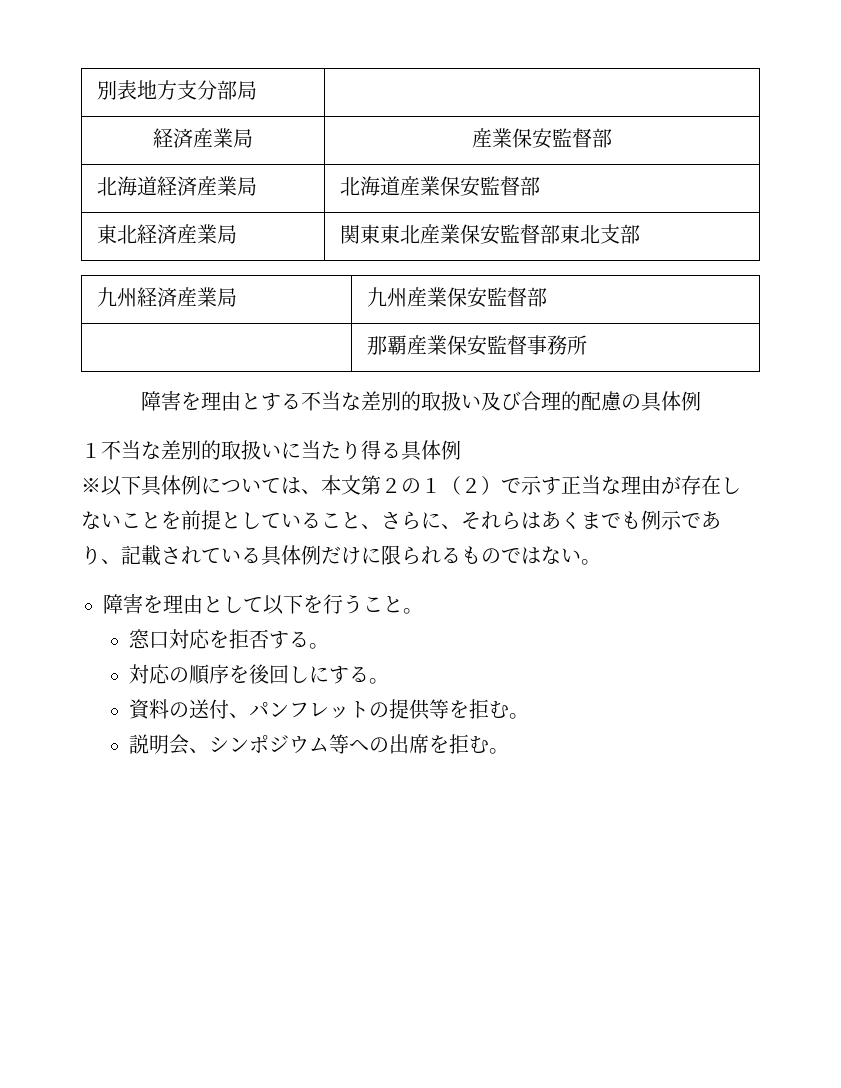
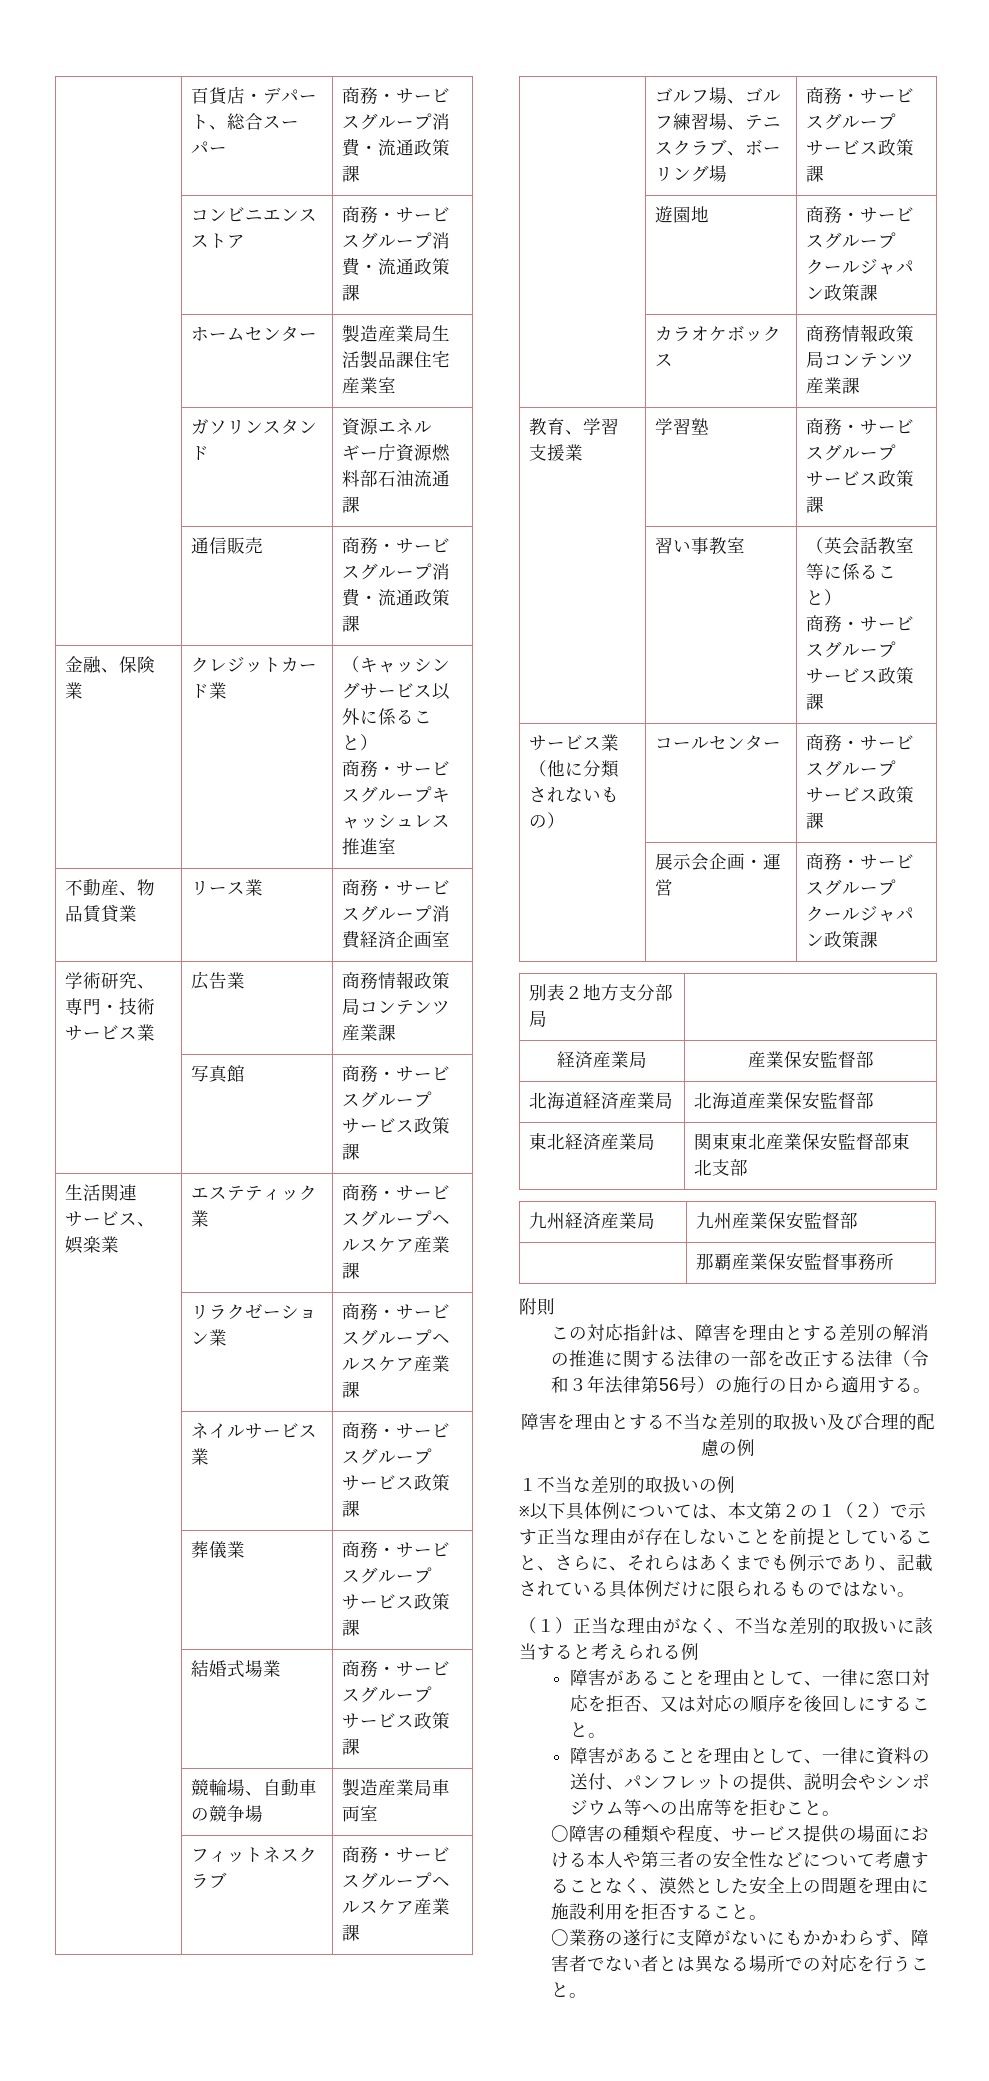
[96,80,137,100] 別表 -> [191,87,318,105] [191,113,300,130] [191,141,228,154] [342,87,451,104] [342,113,451,130] [342,138,451,157] [342,165,361,182] [191,207,318,222] [191,233,246,249] [342,206,451,223] [342,232,451,249] [342,257,451,276] [342,284,361,301] [191,326,318,342] [342,324,451,342] [342,350,451,368] [342,377,397,394] [191,419,318,435] [191,446,210,461] [342,418,433,436] [342,443,451,462] [342,470,451,487] [342,496,361,513] [191,537,264,554] [342,537,451,554] [342,563,451,580] [342,588,451,607] [342,615,361,632] [65,656,156,674] [65,682,84,699] [191,656,318,673] [191,682,228,699] [342,656,451,673] [342,682,451,700] [342,708,433,725] [342,734,379,751] [342,760,451,777] [342,786,451,803] [342,814,451,829] [342,838,397,855] [65,879,156,896] [65,905,138,923] [191,879,264,896] [342,879,451,896] [342,905,451,922] [342,930,451,949] [65,972,156,989] [65,998,156,1015] [65,1024,156,1041] [191,971,246,990] [342,971,451,989] [342,998,451,1015] [342,1024,397,1041] [191,1065,246,1083] [342,1065,451,1082] [342,1091,433,1108] [342,1117,451,1134] [342,1143,361,1160] [65,1184,138,1201] [65,1211,156,1227] [65,1236,120,1254] [191,1185,318,1201] [191,1210,210,1227] [342,1184,451,1201] [342,1210,451,1227] [342,1236,451,1253] [342,1262,361,1279] [191,1304,318,1320] [191,1329,228,1346] [342,1303,451,1320] [342,1329,451,1346] [342,1355,451,1372] [342,1381,361,1398] [191,1422,318,1439] [191,1448,210,1465] [342,1422,451,1439] [342,1448,433,1465] [342,1474,451,1491] [342,1500,361,1517] [191,1541,246,1559] [342,1541,451,1558] [342,1567,433,1584] [342,1593,451,1610] [342,1619,361,1636] [191,1660,282,1678] [342,1660,451,1677] [342,1686,433,1703] [342,1712,451,1729] [342,1738,361,1755] [191,1779,318,1796] [191,1805,264,1822] [342,1778,451,1796] [342,1805,379,1822] [191,1846,318,1863] [191,1872,228,1889] [342,1846,451,1863] [342,1872,451,1889] [342,1898,451,1915] [342,1924,361,1941] [655,87,782,104] [655,113,782,130] [655,139,782,156] [655,165,728,182] [806,87,915,104] [806,113,897,130] [806,139,915,156] [806,165,825,182] [655,206,710,223] [806,206,915,223] [806,232,897,249] [806,258,915,275] [806,284,879,301] [655,325,782,342] [655,354,674,367] [806,324,915,342] [806,351,915,368] [806,377,861,394] [529,418,620,436] [529,444,584,461] [655,418,710,435] [806,418,915,435] [806,444,897,461] [806,470,915,487] [806,496,825,513] [655,537,746,555] [806,537,915,555] [806,563,897,580] [806,589,843,606] [806,615,915,632] [806,641,897,658] [806,667,915,684] [806,693,825,710] [529,734,620,751] [529,760,620,778] [529,787,620,803] [529,812,566,829] [655,735,782,751] [806,734,915,751] [806,760,897,777] [806,786,915,803] [806,812,825,829] [655,853,782,871] [655,879,674,896] [806,853,915,870] [806,879,897,896] [806,905,915,922] [806,931,879,948] [529,984,584,1001] | 百貨店・デパート、総合スーパー | 商務・サービスグループ消費・流通政策課 // | コンビニエンスストア | 商務・サービスグループ消費・流通政策課 // | ホームセンター | 製造産業局生活製品課住宅産業室 // | ガソリンスタンド | 資源エネルギー庁資源燃料部石油流通課 // | 通信販売 | 商務・サービスグループ消費・流通政策課 // 金融、保険業 | クレジットカード業 | （キャッシングサービス以外に係ること） // 商務・サービスグループキャッシュレス推進室 // 不動産、物品賃貸業 | リース業 | 商務・サービスグループ消費経済企画室 // 学術研究、専門・技術サービス業 | 広告業 | 商務情報政策局コンテンツ産業課 // | 写真館 | 商務・サービスグループサービス政策課 // 生活関連サービス、娯楽業 | エステティック業 | 商務・サービスグループヘルスケア産業課 // | リラクゼーション業 | 商務・サービスグループヘルスケア産業課 // | ネイルサービス業 | 商務・サービスグループサービス政策課 // | 葬儀業 | 商務・サービスグループサービス政策課 // | 結婚式場業 | 商務・サービスグループサービス政策課 // | 競輪場、自動車の競争場 | 製造産業局車両室 // | フィットネスクラブ | 商務・サービスグループヘルスケア産業課 // | ゴルフ場、ゴルフ練習場、テニスクラブ、ボーリング場 | 商務・サービスグループサービス政策課 // | 遊園地 | 商務・サービスグループクールジャパン政策課 // | カラオケボックス | 商務情報政策局コンテンツ産業課 // 教育、学習支援業 | 学習塾 | 商務・サービスグループサービス政策課 // | 習い事教室 | （英会話教室等に係ること） // 商務・サービスグループサービス政策課 // サービス業（他に分類されないもの） | コールセンター | 商務・サービスグループサービス政策課 // | 展示会企画・運営 | 商務・サービスグループクールジャパン政策課 // 別表２
(587, 345) none -> [519,1298,555,1316] [550,1323,929,1341] [550,1350,929,1368] [550,1375,931,1394] // 附則 // この対応指針は、障害を理由とする差別の解消の推進に関する法律の一部を改正する法律（令和３年法律第56号）の施行の日から適用する。
[640,391,681,412] 具体 -> (737, 1448) none
[281,440,441,461] に当たり得る具体 -> [699,1479,717,1492] の
[103,594,423,615] // 障害を理由として以下を行うこと。 // -> [519,1616,933,1635] [519,1643,699,1660] [570,1669,877,1686] // （１）正当な理由がなく、不当な差別的取扱いに該当すると考えられる例 // 障害があることを理由として、一律に
[269,631,330,649] する。 // -> [642,1696,697,1712] 、又は
[369,678,390,684] 。 // -> [912,1697,931,1711] [570,1722,607,1738] [570,1747,877,1764] こと。 // 障害があることを理由として、一律に
[429,699,530,719] [129,734,210,755] 等を拒む。 // 説明会、 -> [786,1773,877,1791] 、説明会や
[429,734,490,754] を拒む -> [714,1799,841,1816] [550,1824,929,1843] [550,1850,929,1869] [550,1876,929,1895] [550,1903,767,1920] [550,1929,929,1946] [550,1954,929,1973] [550,1982,569,1997] 等を拒むこと。 // 〇障害の種類や程度、サービス提供の場面における本人や第三者の安全性などについて考慮することなく、漠然とした安全上の問題を理由に施設利用を拒否すること。 // 〇業務の遂行に支障がないにもかかわらず、障害者でない者とは異なる場所での対応を行うこと

